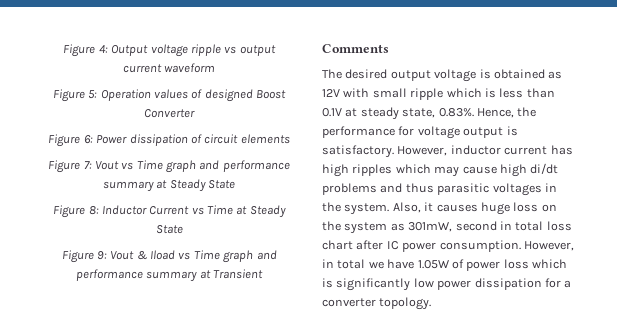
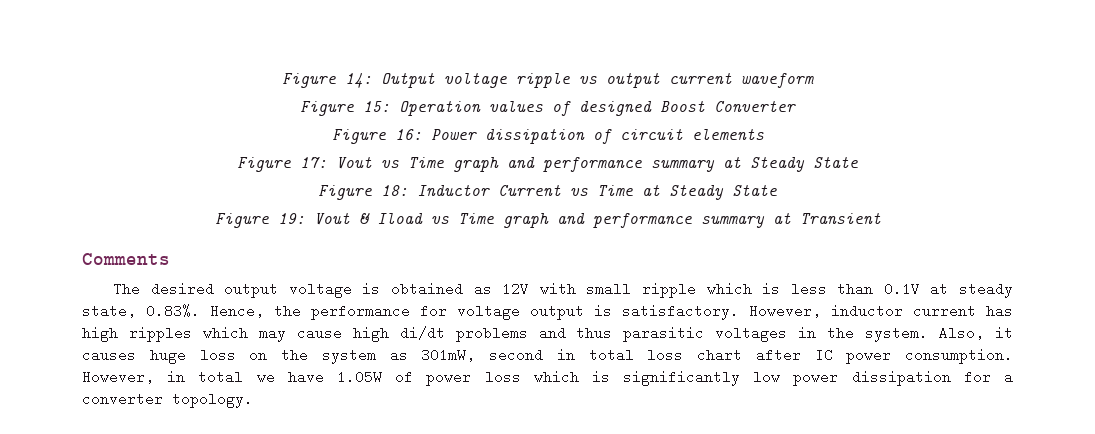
[63,44,108,57] Figure 4: -> [282,73,372,88] Figure 14:
[88,90,98,99] 5: -> [363,101,390,112] 15:
[83,135,93,144] 6: -> [394,129,422,140] 16:
[83,161,92,169] 7: -> [300,157,327,168] 17:
[88,206,99,215] 8: -> [381,185,408,196] 18:
[96,251,107,260] 9: -> [277,213,305,224] 19:

